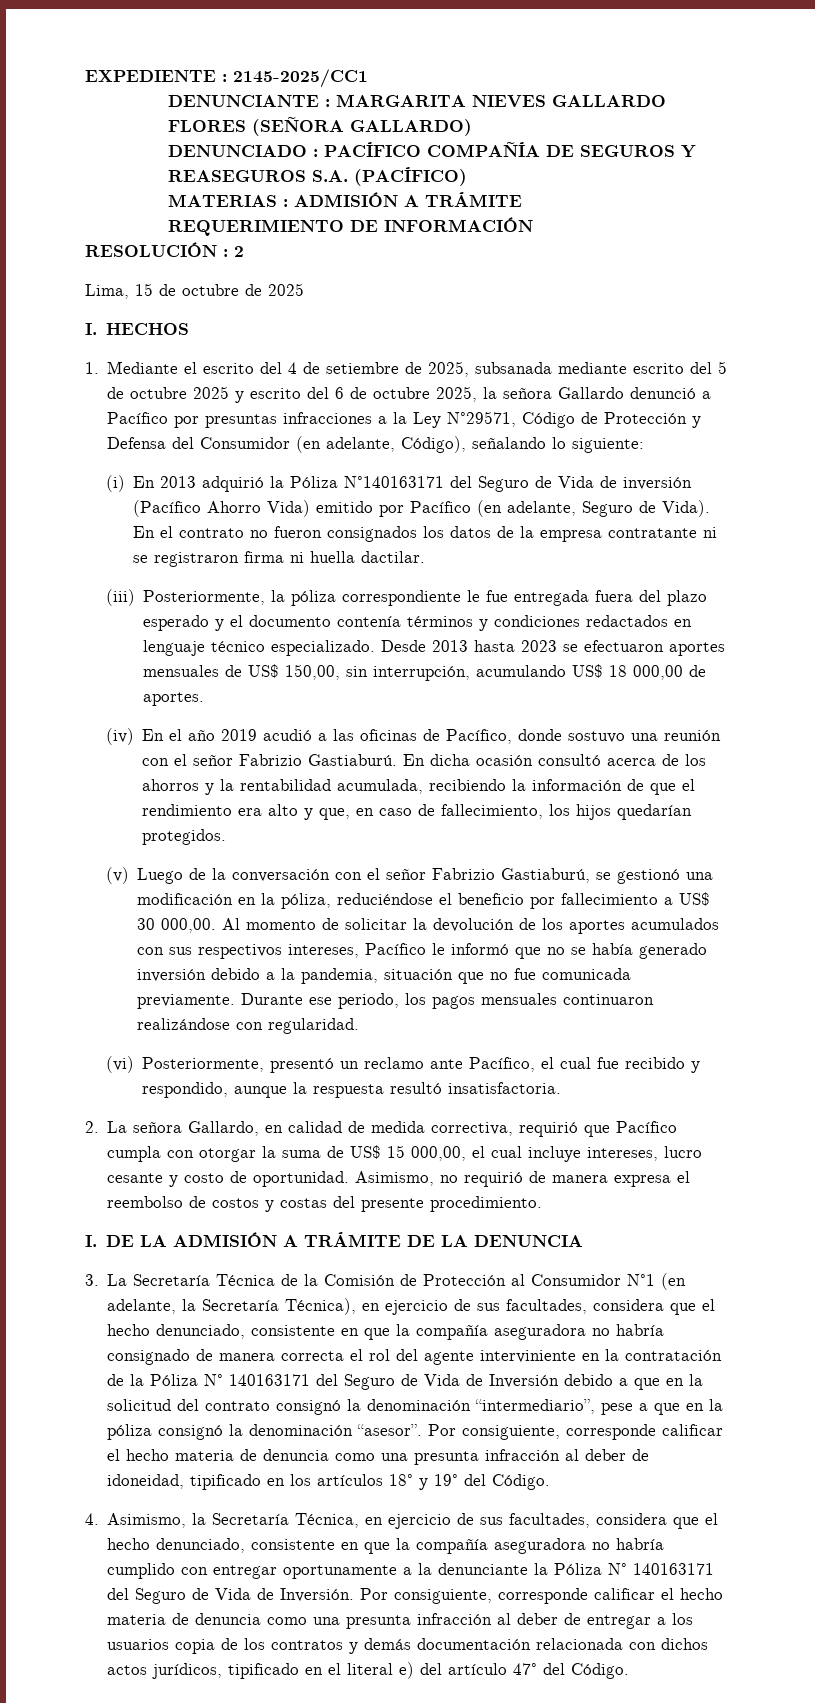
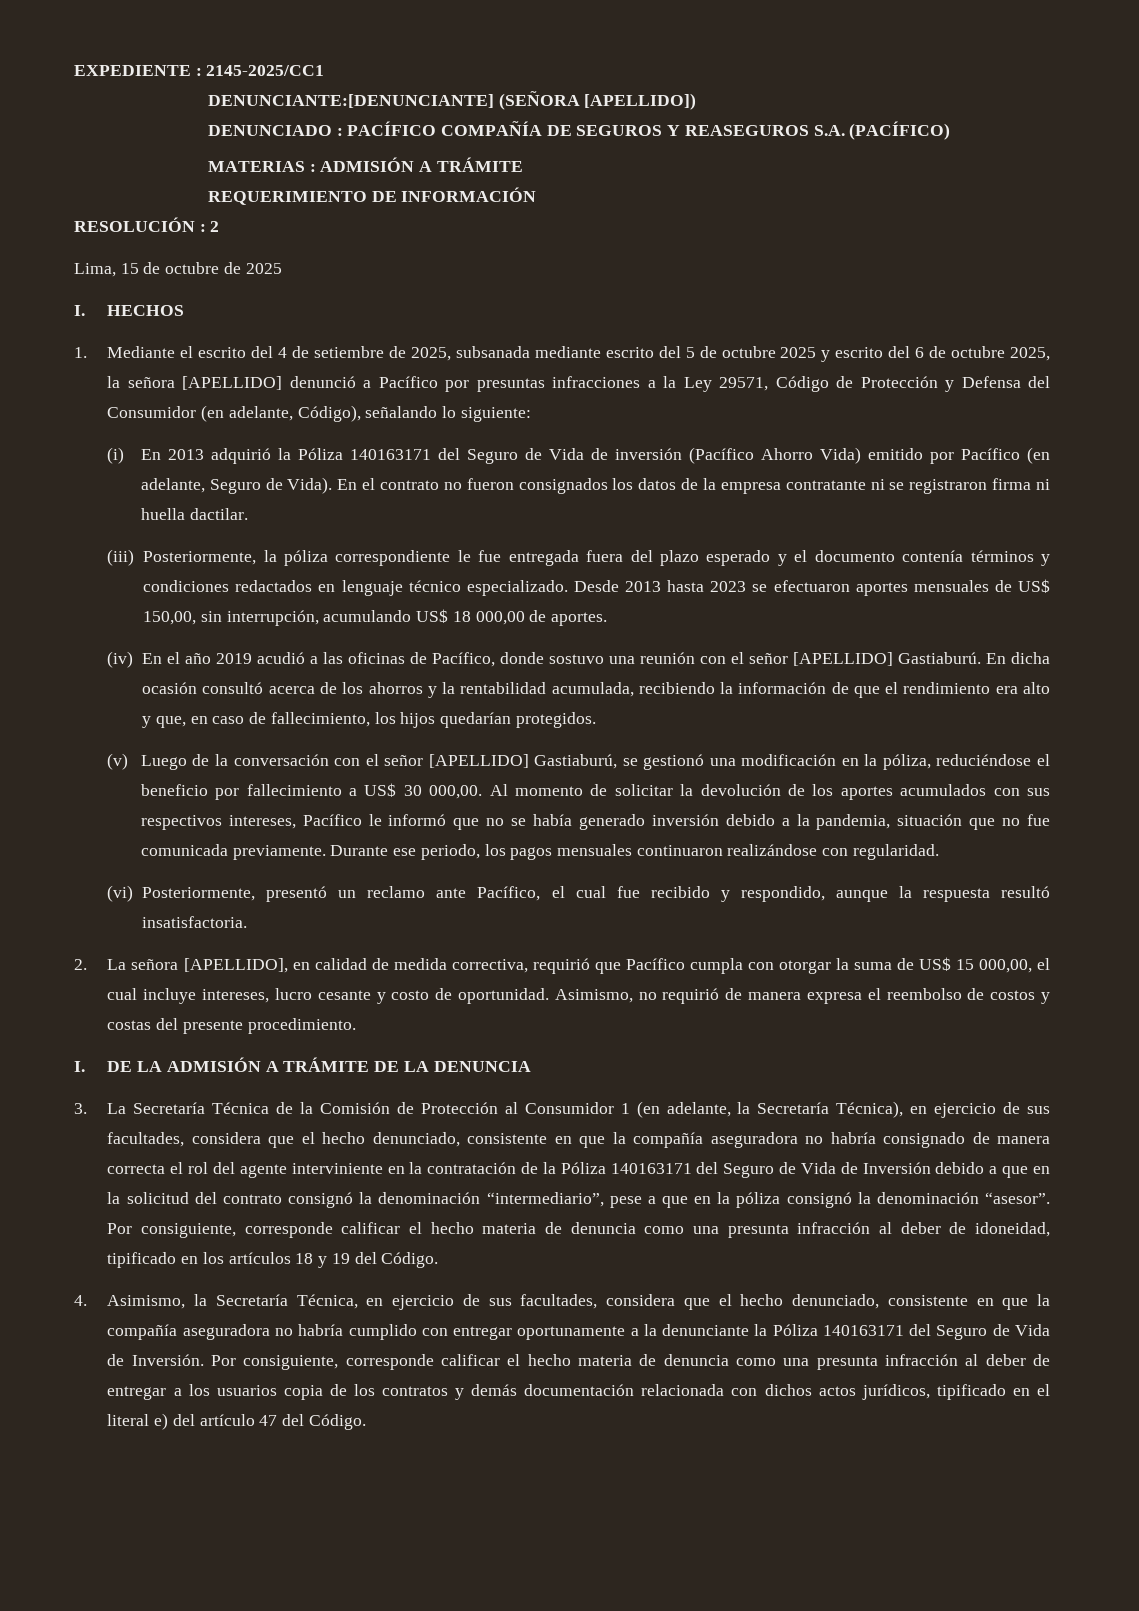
[167,94,666,107] [167,117,472,136] DENUNCIANTE : MARGARITA NIEVES GALLARDO FLORES (SEÑORA GALLARDO) -> [207,91,697,110] DENUNCIANTE:[DENUNCIANTE] (SEÑORA [APELLIDO])
[558,387,625,399] Gallardo -> [182,376,283,390] [APELLIDO]
[447,411,517,427] N°29571, -> [719,377,769,391] 29571,
[343,476,444,488] N°140163171 -> [349,449,431,460] 140163171
[238,754,302,766] Fabrizio -> [793,652,894,666] [APELLIDO]
[431,868,495,880] Fabrizio -> [428,754,529,768] [APELLIDO]
[188,1121,260,1136] Gallardo, -> [183,958,288,973] [APELLIDO],
[627,1274,656,1286] N°1 -> [620,1103,630,1114] 1
[204,1374,224,1386] N° -> (606, 1168) none
[389,1474,459,1490] 18° y 19° -> [295,1253,350,1268] 18 y 19
[608,1563,628,1575] N° -> (818, 1330) none
[513,1663,538,1675] 47° -> [259,1415,278,1426] 47

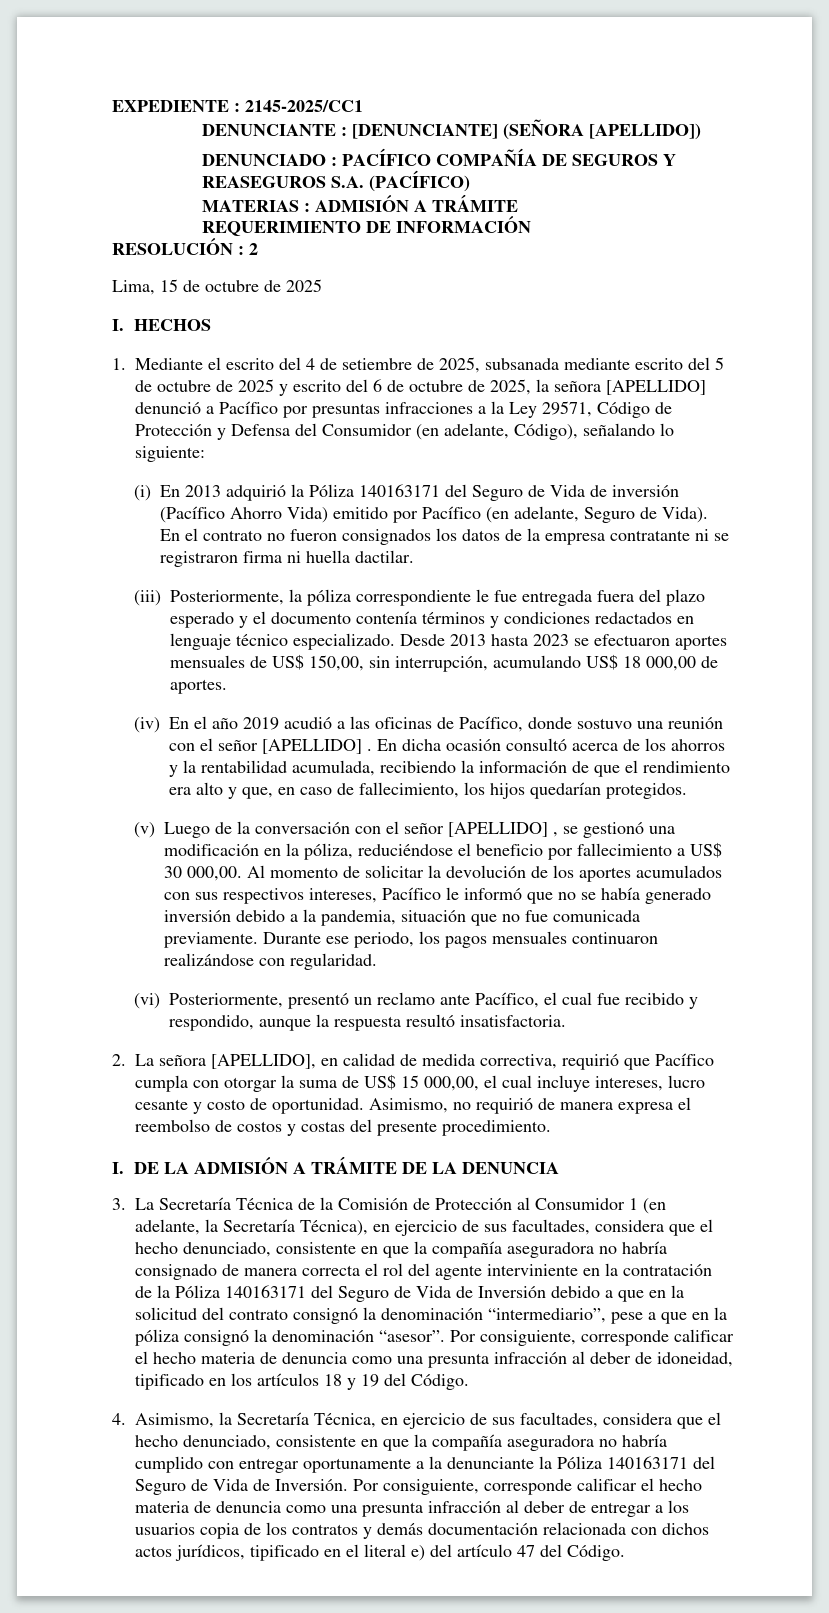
[207,94,494,108] DENUNCIANTE:[DENUNCIANTE] -> [201,124,498,139] DENUNCIANTE : [DENUNCIANTE]
(776, 352) none -> [216,380,233,392] de
(1006, 352) none -> [468,380,485,392] de
[898,652,982,664] Gastiaburú. -> [367,749,373,751] .
[534,754,618,769] Gastiaburú, -> [553,832,559,837] ,

